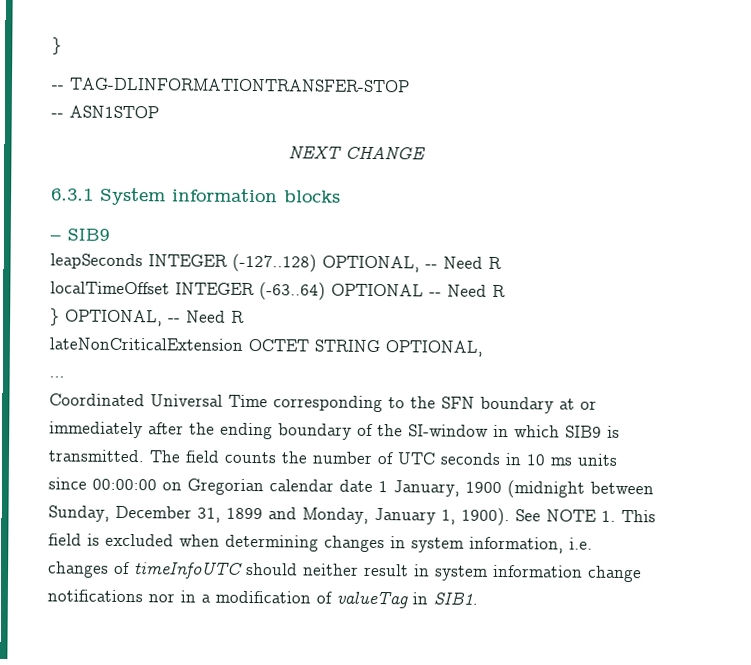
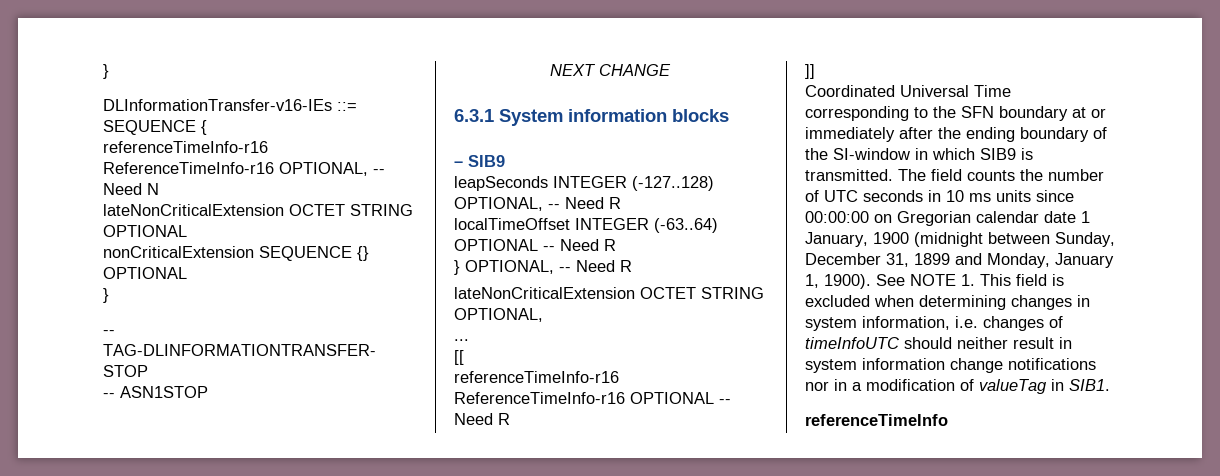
[52,37,62,55] } -> [103,64,109,79] [103,99,357,111] [103,120,207,135] [103,141,268,153] [103,162,385,176] [103,183,159,195] [103,204,413,216] [103,225,187,237] [103,246,369,261] [103,267,187,279] [103,288,109,303] } // DLInformationTransfer-v16-IEs ::= SEQUENCE { // referenceTimeInfo-r16 ReferenceTimeInfo-r16 OPTIONAL, -- Need N // lateNonCriticalExtension OCTET STRING OPTIONAL // nonCriticalExtension SEQUENCE {} OPTIONAL // }
(65, 377) none -> [454,350,464,365] [454,371,619,383] [454,392,731,404] [454,413,510,425] [805,64,815,79] // [[ // referenceTimeInfo-r16 ReferenceTimeInfo-r16 OPTIONAL -- Need R // ]]
(478, 598) none -> [805,414,948,426] // referenceTimeInfo

